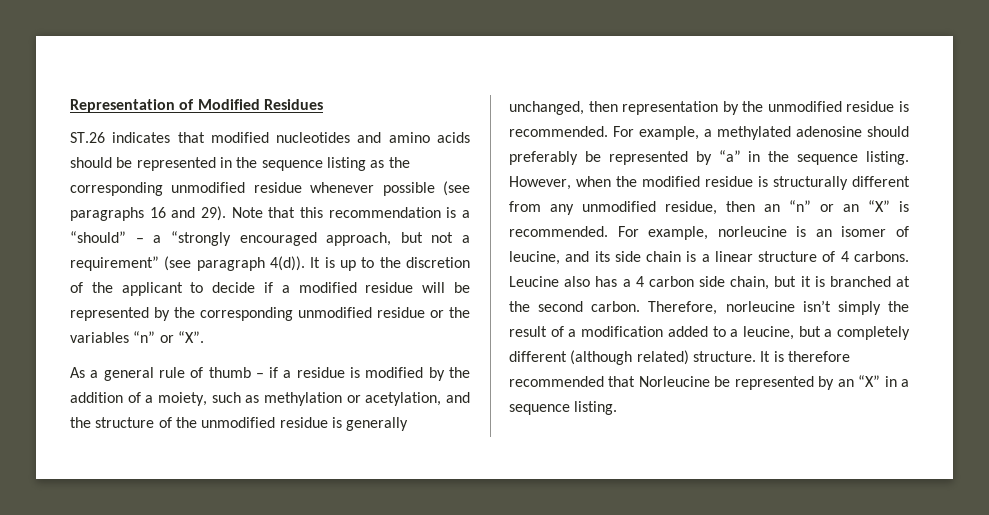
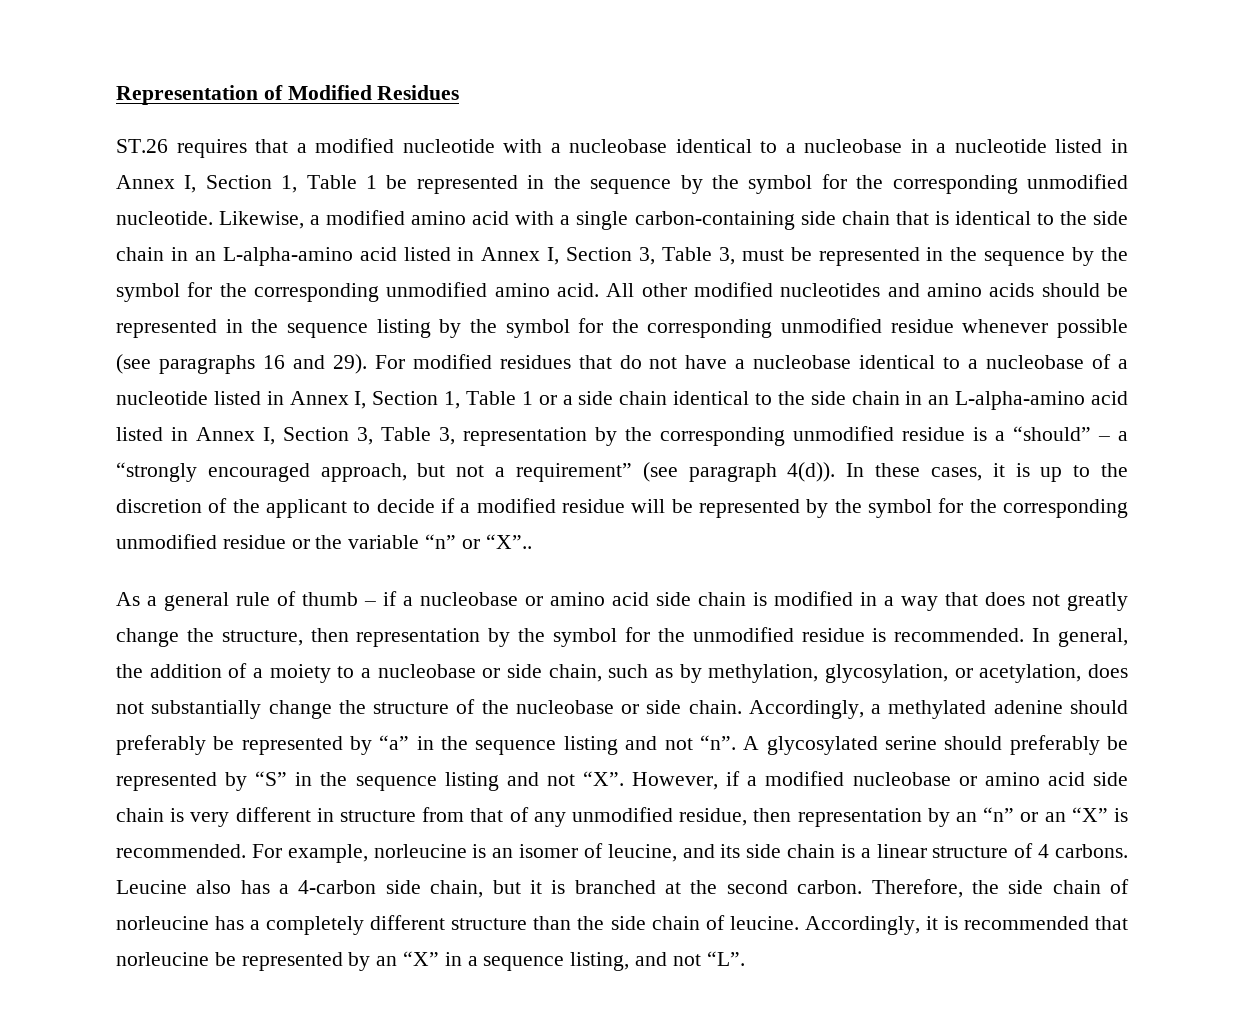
[112,132,205,143] indicates that -> [176,138,1128,158] [116,174,1128,194] [116,210,1128,230] [116,247,1128,266] [116,282,687,302] requires that a modified nucleotide with a nucleobase identical to a nucleobase in a nucleotide listed in Annex I, Section 1, Table 1 be represented in the sequence by the symbol for the corresponding unmodified nucleotide. Likewise, a modified amino acid with a single carbon-containing side chain that is identical to the side chain in an L-alpha-amino acid listed in Annex I, Section 3, Table 3, must be represented in the sequence by the symbol for the corresponding unmodified amino acid. All other
[370,160,385,168] as -> [439,318,604,338] by the symbol for
[231,207,441,218] Note that this recommendation -> [374,354,1128,369] [116,391,1128,410] [116,426,965,446] For modified residues that do not have a nucleobase identical to a nucleobase of a nucleotide listed in Annex I, Section 1, Table 1 or a side chain identical to the side chain in an L-alpha-amino acid listed in Annex I, Section 3, Table 3, representation by the corresponding unmodified residue
[310,257,321,268] It -> [846,463,1005,481] In these cases, it
(195, 312) none -> [868,498,997,518] symbol for the
[70,331,204,343] variables “n” or “X”. -> [348,534,532,549] variable “n” or “X”..
[296,367,470,381] [70,392,471,406] [70,417,409,431] [509,101,584,115] residue is modified by the addition of a moiety, such as methylation or acetylation, and the structure of the unmodified residue is generally unchanged, -> [420,591,1128,611] [116,628,303,647] nucleobase or amino acid side chain is modified in a way that does not greatly change the structure,
(764, 106) none -> [553,627,685,647] symbol for the
[613,126,699,140] For example, -> [1032,628,1128,647] [116,663,1128,683] [116,699,864,719] In general, the addition of a moiety to a nucleobase or side chain, such as by methylation, glycosylation, or acetylation, does not substantially change the structure of the nucleobase or side chain. Accordingly,
[796,126,862,137] adenosine -> [993,700,1063,714] adenine
[866,151,909,165] [509,176,910,190] [509,201,541,212] listing. However, when the modified residue is structurally different from -> [563,735,1129,755] [116,771,1128,791] [116,807,529,827] listing and not “n”. A glycosylated serine should preferably be represented by “S” in the sequence listing and not “X”. However, if a modified nucleobase or amino acid side chain is very different in structure from that of
(755, 206) none -> [797,808,950,827] representation by
[635,276,694,287] 4 carbon -> [298,880,377,894] 4-carbon
[725,300,909,315] [509,326,910,340] [509,350,850,365] norleucine isn’t simply the result of a modification added to a leucine, but a completely different (although related) structure. It is therefore -> [971,879,1129,894] [116,915,958,935] the side chain of norleucine has a completely different structure than the side chain of leucine. Accordingly, it is
[638,376,710,387] Norleucine -> [116,952,209,966] norleucine
[574,401,618,415] listing. -> [570,951,745,971] listing, and not “L”.

